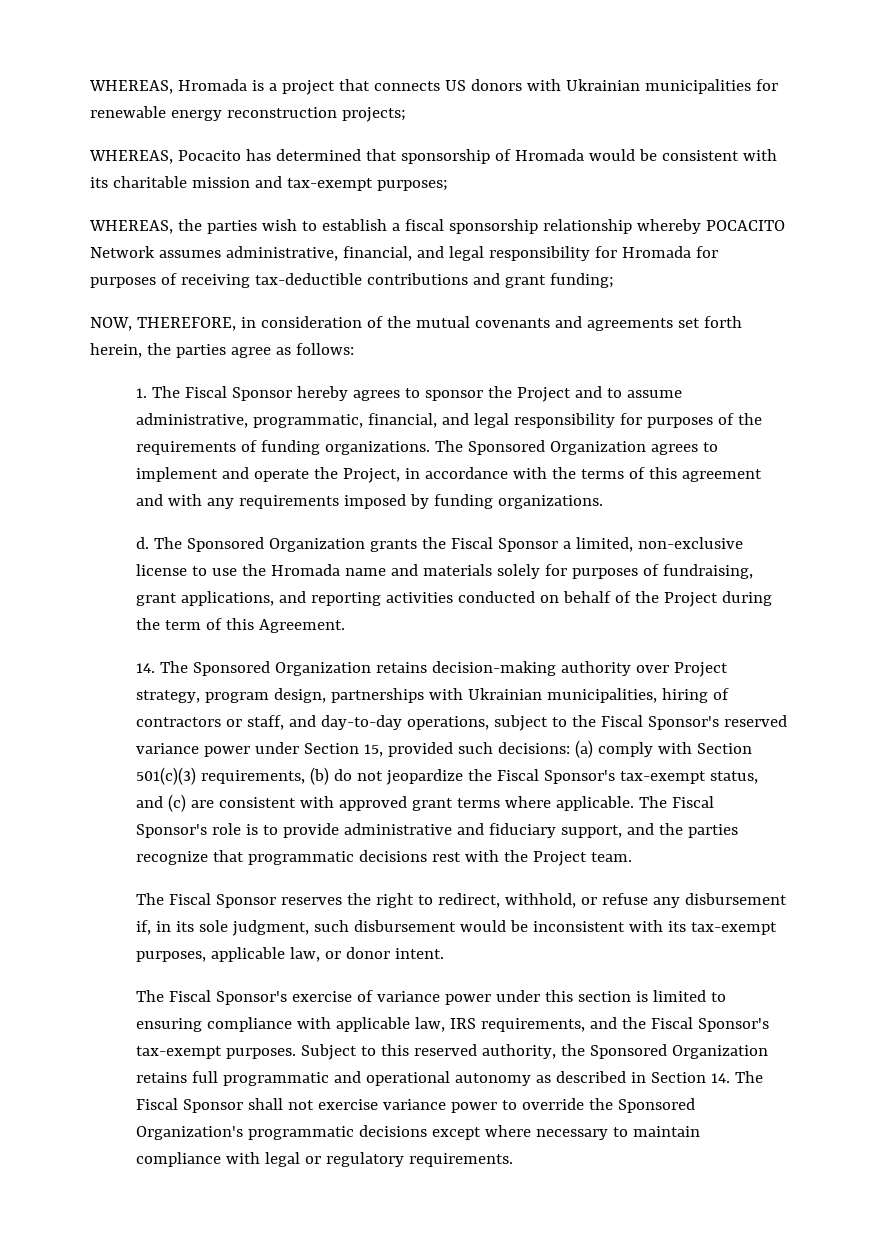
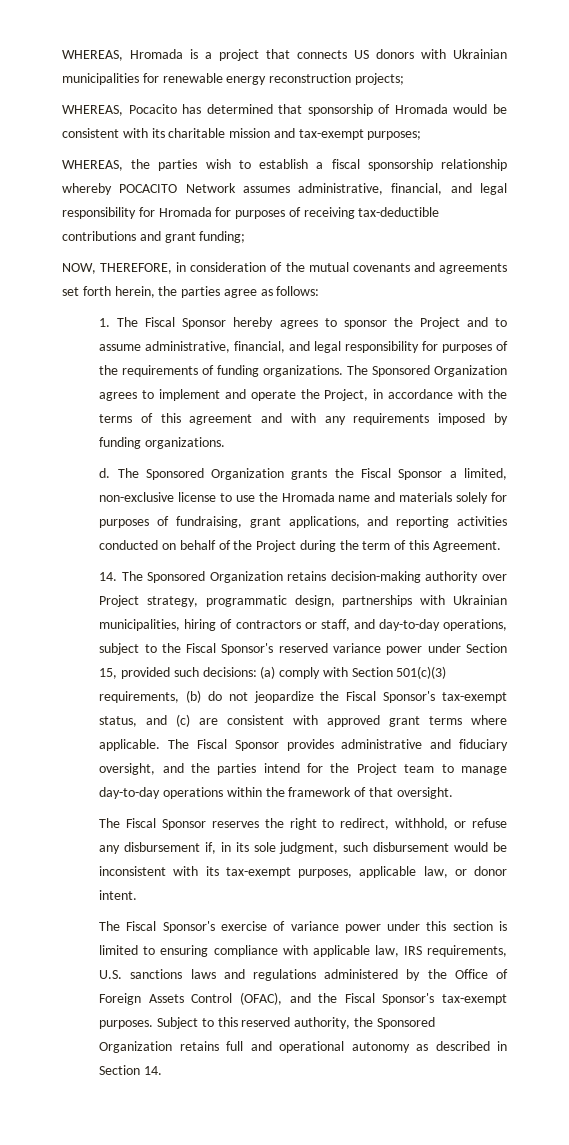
[253,414,364,428] programmatic, -> (231, 347) none
[205,692,270,703] program -> [205,595,287,607] programmatic
[136,823,340,838] Sponsor's role is to provide -> [234,739,334,751] Sponsor provides
[561,825,623,838] support, -> [99,763,156,775] oversight,
[136,850,633,866] recognize that programmatic decisions rest with the Project team. -> [263,763,507,775] [99,787,453,799] intend for the Project team to manage day-to-day operations within the framework of that oversight.
(586, 1025) none -> [99,969,508,981] [99,992,282,1005] U.S. sanctions laws and regulations administered by the Office of Foreign Assets Control (OFAC),
[223,1072,330,1086] programmatic -> (244, 1046) none
[735,1071,764,1083] [136,1098,696,1113] [136,1125,701,1140] [136,1152,514,1167] The Fiscal Sponsor shall not exercise variance power to override the Sponsored Organization's programmatic decisions except where necessary to maintain compliance with legal or regulatory requirements. -> (162, 1070) none

